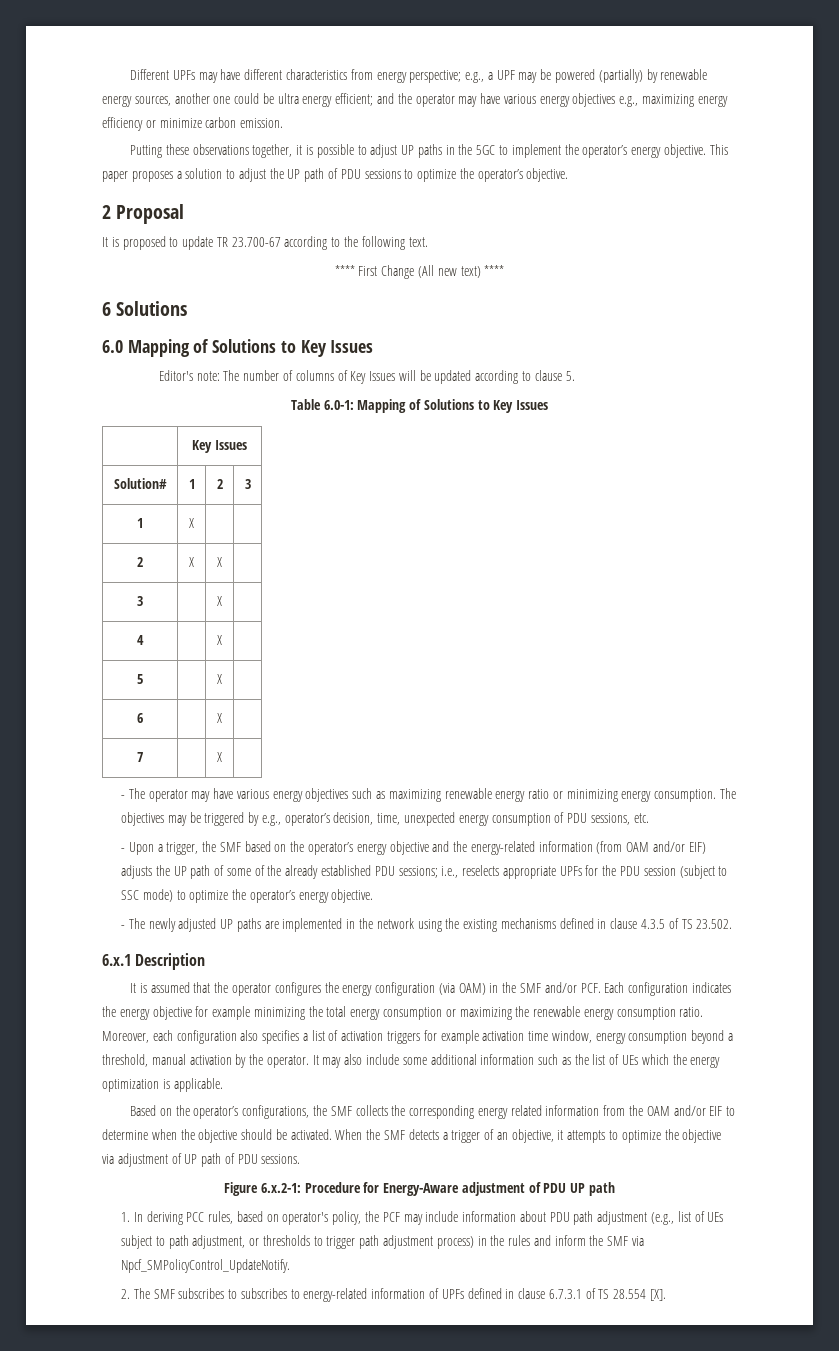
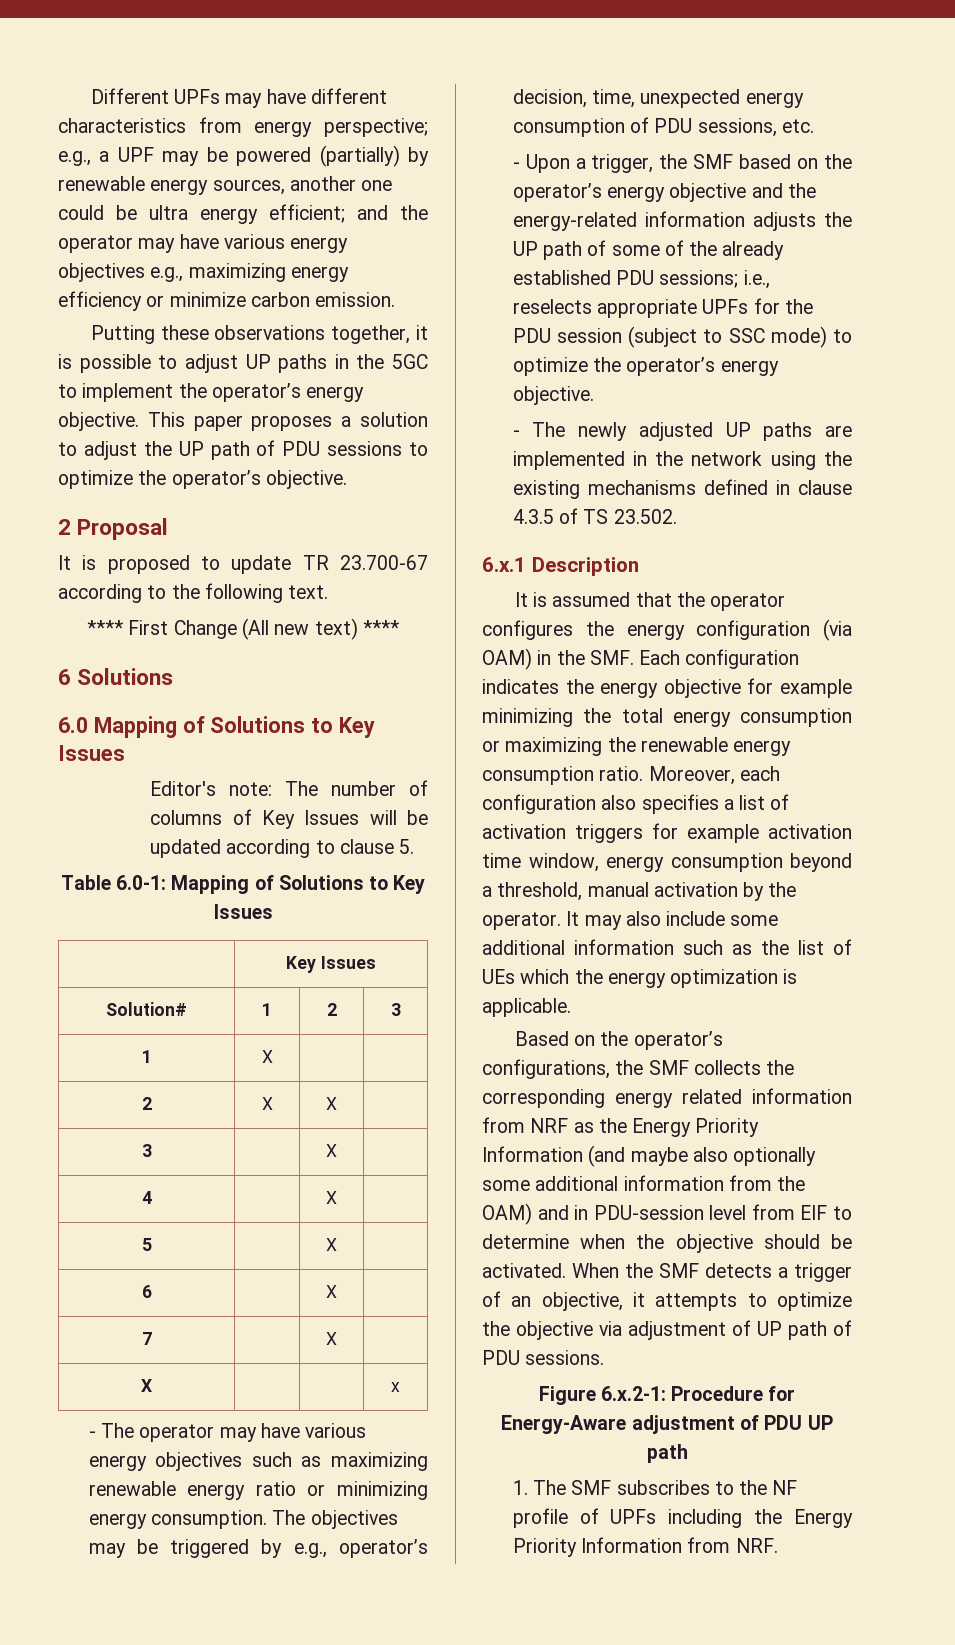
(222, 757) none -> [141,1379,152,1392] [391,1382,400,1392] // X | | | x
[596,841,706,854] (from OAM and/or EIF) -> (745, 219) none
[519,982,601,993] SMF and/or PCF. -> [589,650,634,665] SMF.
[628,1105,706,1116] the OAM and/or -> [530,1118,760,1137] [482,1145,817,1167] [482,1175,806,1191] [482,1203,795,1225] NRF as the Energy Priority Information (and maybe also optionally some additional information from the OAM) and in PDU-session level from
[133,1211,724,1225] [120,1235,644,1249] [120,1259,290,1273] [120,1288,666,1302] In deriving PCC rules, based on operator's policy, the PCF may include information about PDU path adjustment (e.g., list of UEs subject to path adjustment, or thresholds to trigger path adjustment process) in the rules and inform the SMF via Npcf_SMPolicyControl_UpdateNotify. // 2. The SMF subscribes to subscribes to energy-related information of UPFs defined in clause 6.7.3.1 of TS 28.554 [X]. -> [532,1480,798,1495] [512,1508,853,1528] [512,1537,778,1557] The SMF subscribes to the NF profile of UPFs including the Energy Priority Information from NRF.

